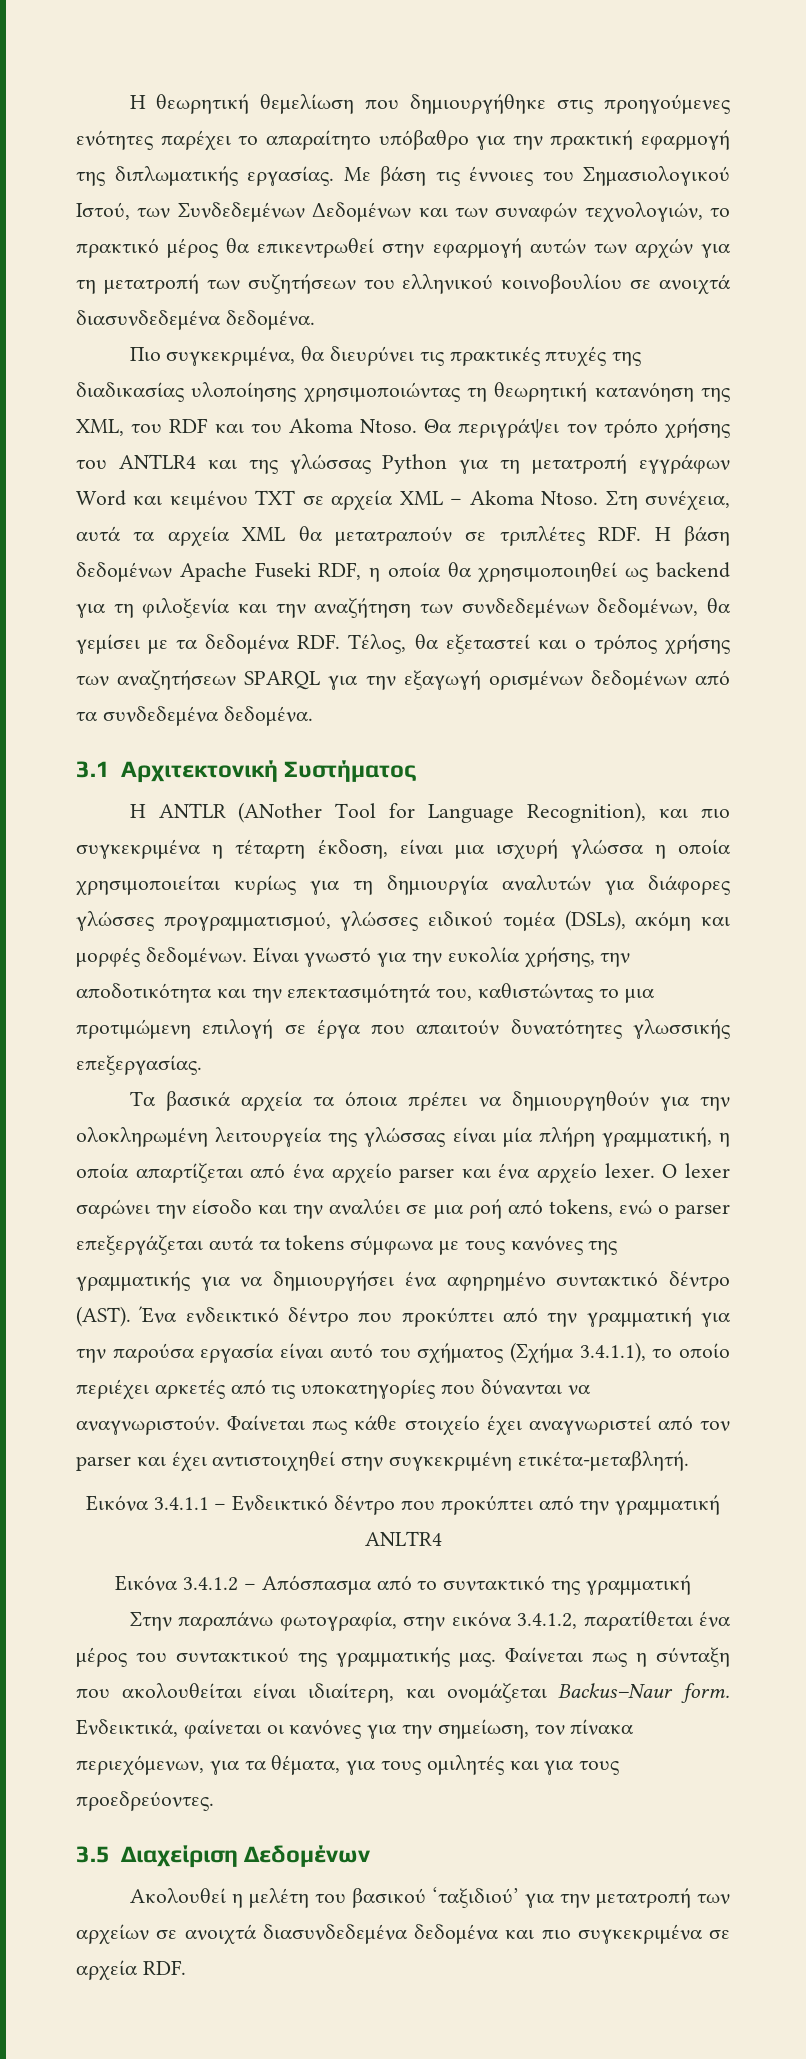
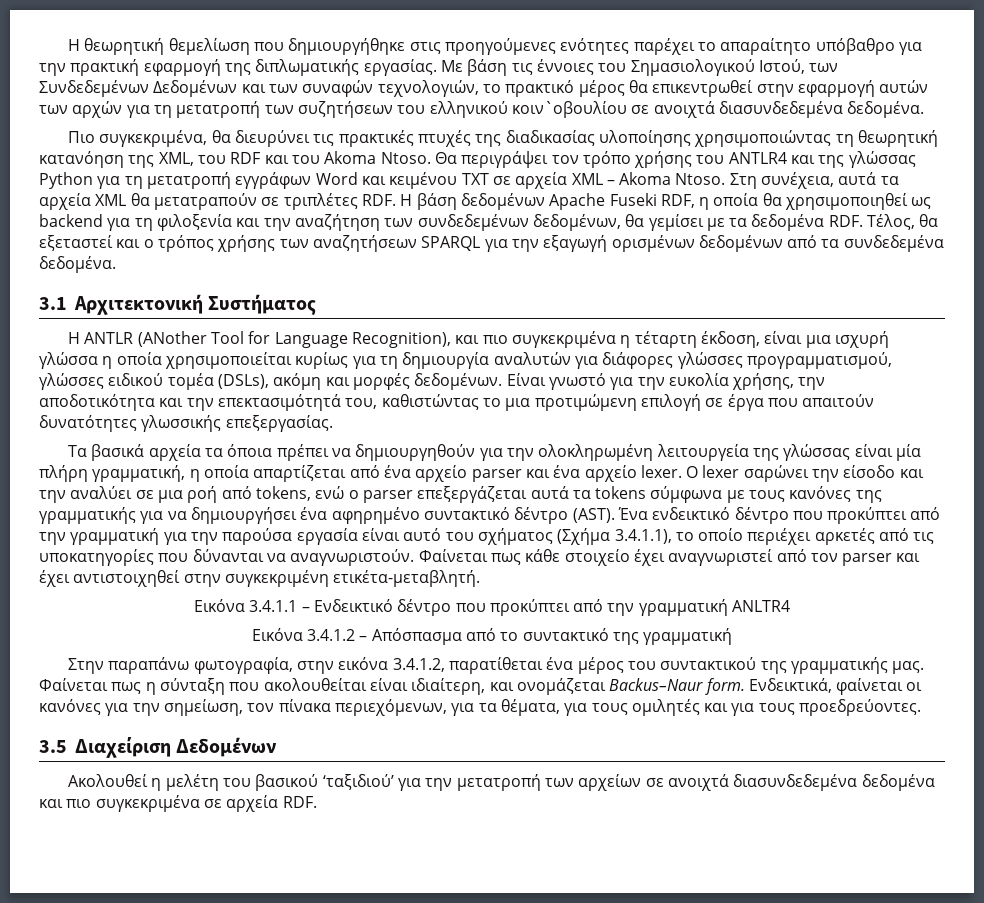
[501,274,623,294] κοινοβουλίου -> [511,101,627,118] κοιν`οβουλίου

